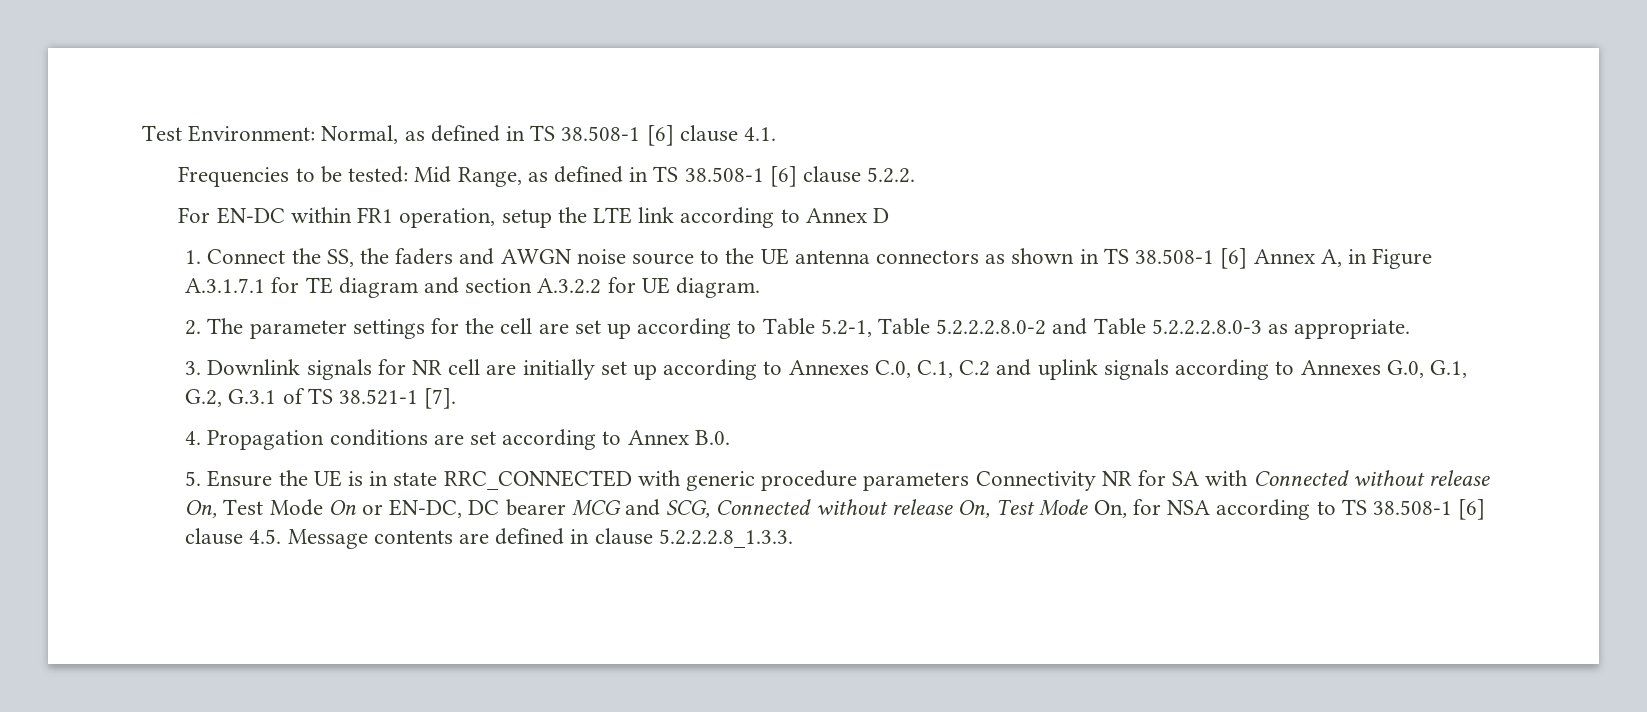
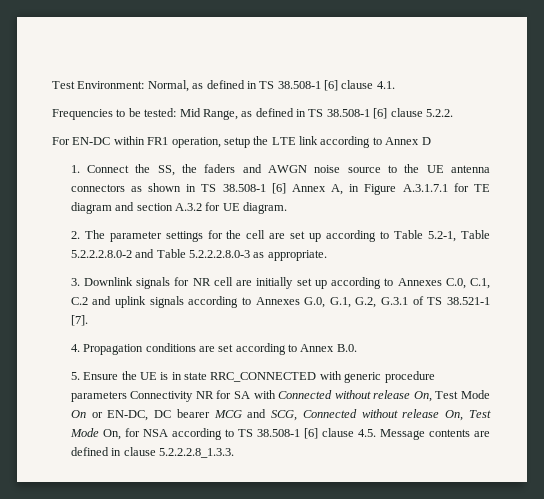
[537,278,602,294] A.3.2.2 -> [174,203,202,211] A.3.2

